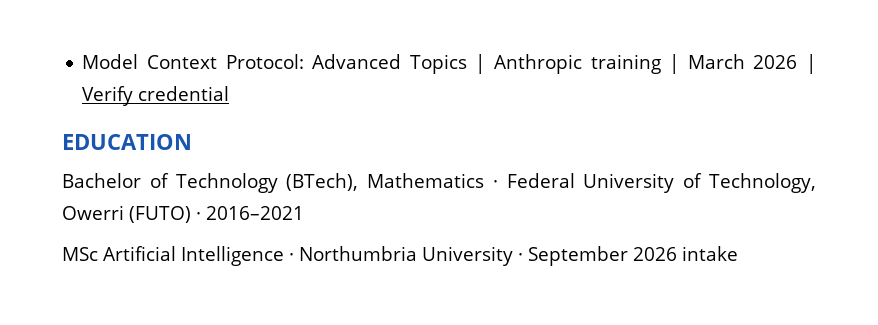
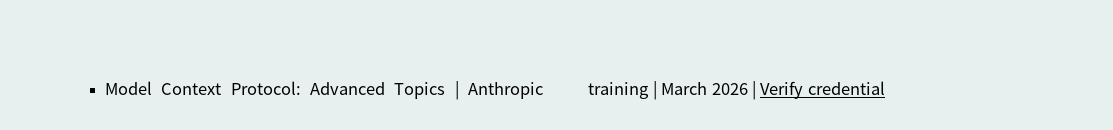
[62,134,192,150] [62,173,817,193] [62,205,304,223] [62,246,738,266] // EDUCATION // Bachelor of Technology (BTech), Mathematics · Federal University of Technology, Owerri (FUTO) · 2016–2021 // MSc Artificial Intelligence · Northumbria University · September 2026 intake -> (885, 88) none

